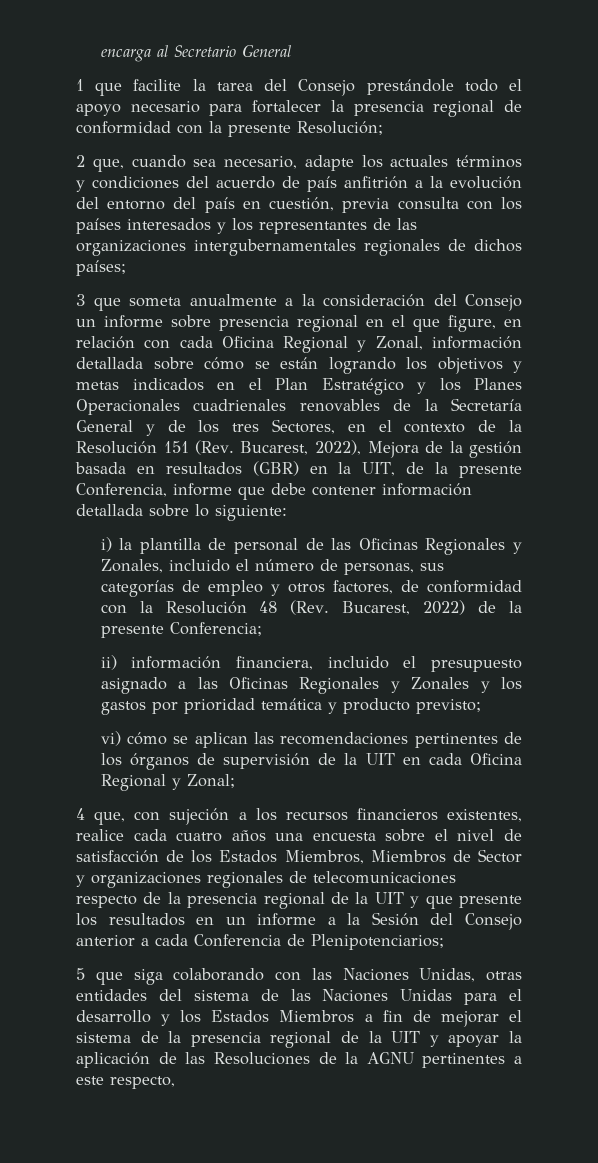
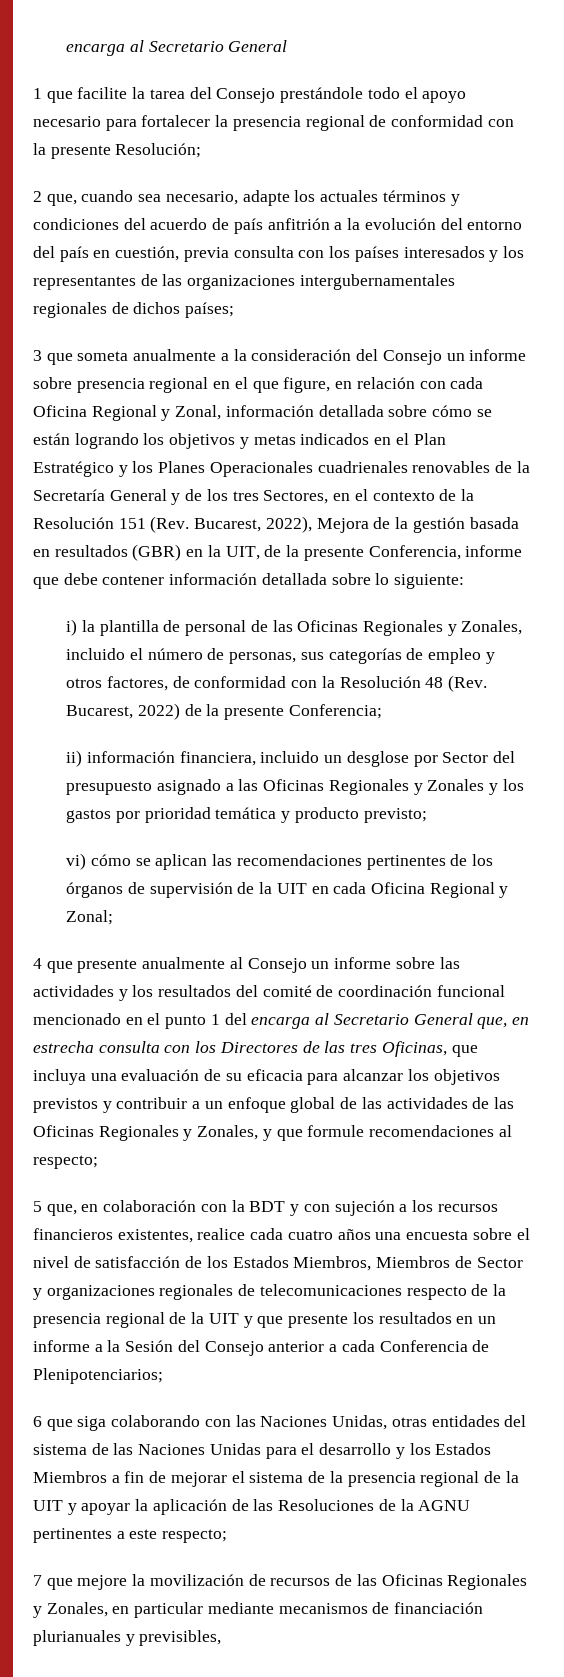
[403,656,417,668] el -> [324,751,515,767] un desglose por Sector del
[94,811,126,825] que, -> [46,957,460,973] [33,985,505,1001] [33,1013,529,1029] [33,1041,478,1057] [33,1069,500,1085] [33,1097,514,1113] [33,1125,512,1141] [33,1155,98,1169] [33,1200,300,1216] que presente anualmente al Consejo un informe sobre las actividades y los resultados del comité de coordinación funcional mencionado en el punto 1 del encarga al Secretario General que, en estrecha consulta con los Directores de las tres Oficinas, que incluya una evaluación de su eficacia para alcanzar los objetivos previstos y contribuir a un enfoque global de las actividades de las Oficinas Regionales y Zonales, y que formule recomendaciones al respecto; // 5 que, en colaboración con la BDT y
[76,968,85,980] 5 -> [33,1416,42,1427] 6
[110,1076,175,1089] respecto, -> [162,1529,228,1543] [33,1574,528,1590] [33,1602,484,1618] [33,1630,222,1646] respecto; // 7 que mejore la movilización de recursos de las Oficinas Regionales y Zonales, en particular mediante mecanismos de financiación plurianuales y previsibles,

